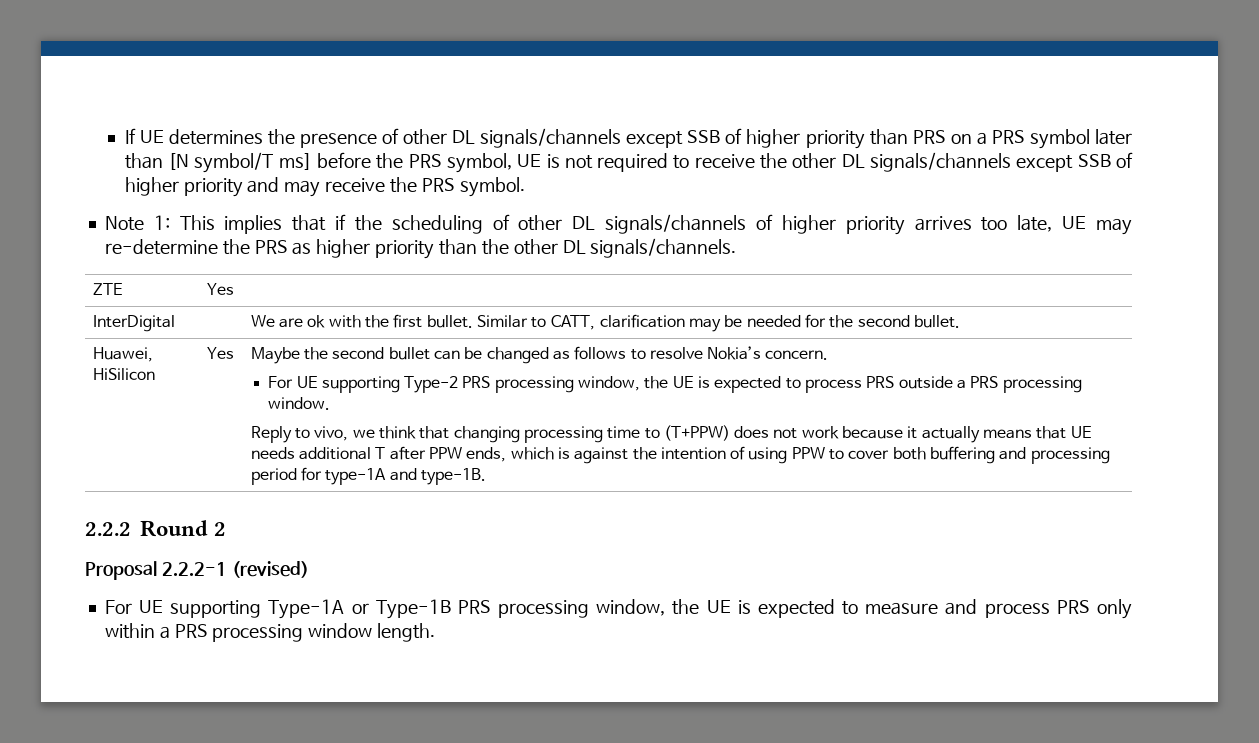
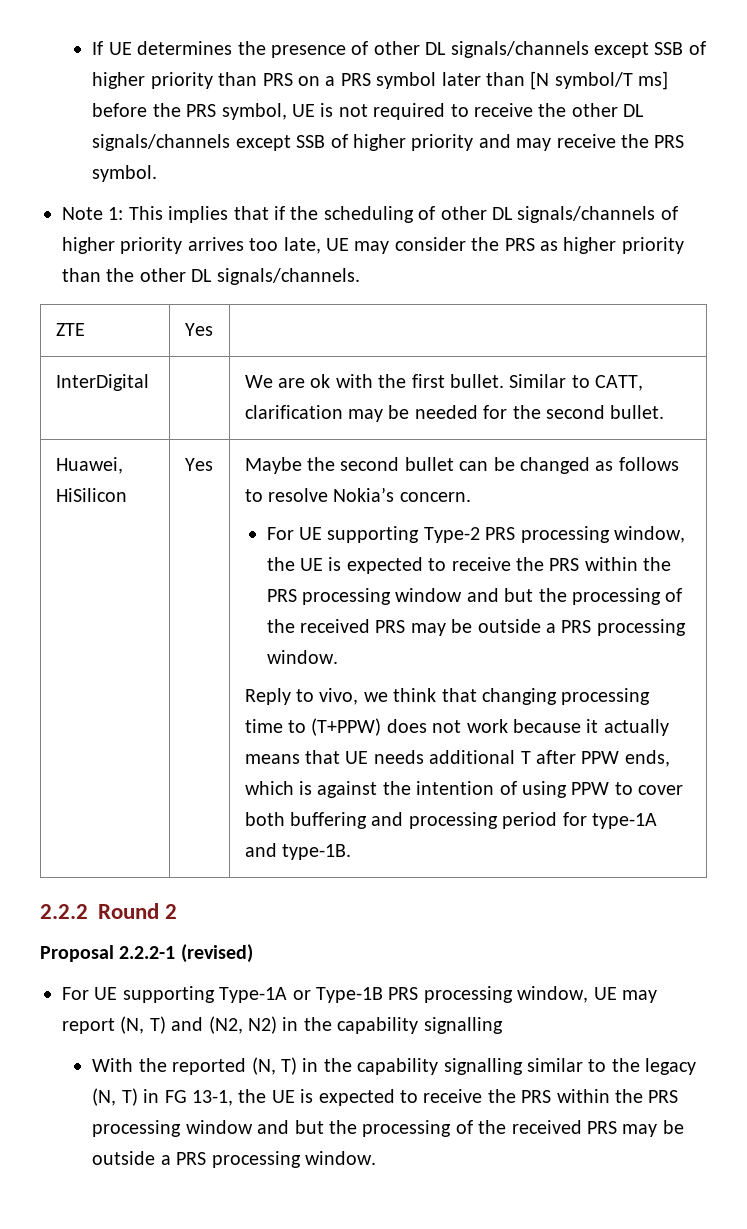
[104,239,218,255] re-determine -> [394,237,466,251] consider
[805,376,895,393] process PRS -> [451,557,672,571] [266,588,683,605] [266,619,473,636] receive the PRS within the PRS processing window and but the processing of the received PRS may be
[672,599,1132,619] [104,623,436,642] the UE is expected to measure and process PRS only within a PRS processing window length. -> [593,987,657,1003] [62,1016,503,1034] [92,1057,697,1075] [92,1088,679,1106] [92,1120,684,1137] [92,1151,377,1168] UE may report (N, T) and (N2, N2) in the capability signalling // With the reported (N, T) in the capability signalling similar to the legacy (N, T) in FG 13-1, the UE is expected to receive the PRS within the PRS processing window and but the processing of the received PRS may be outside a PRS processing window.

